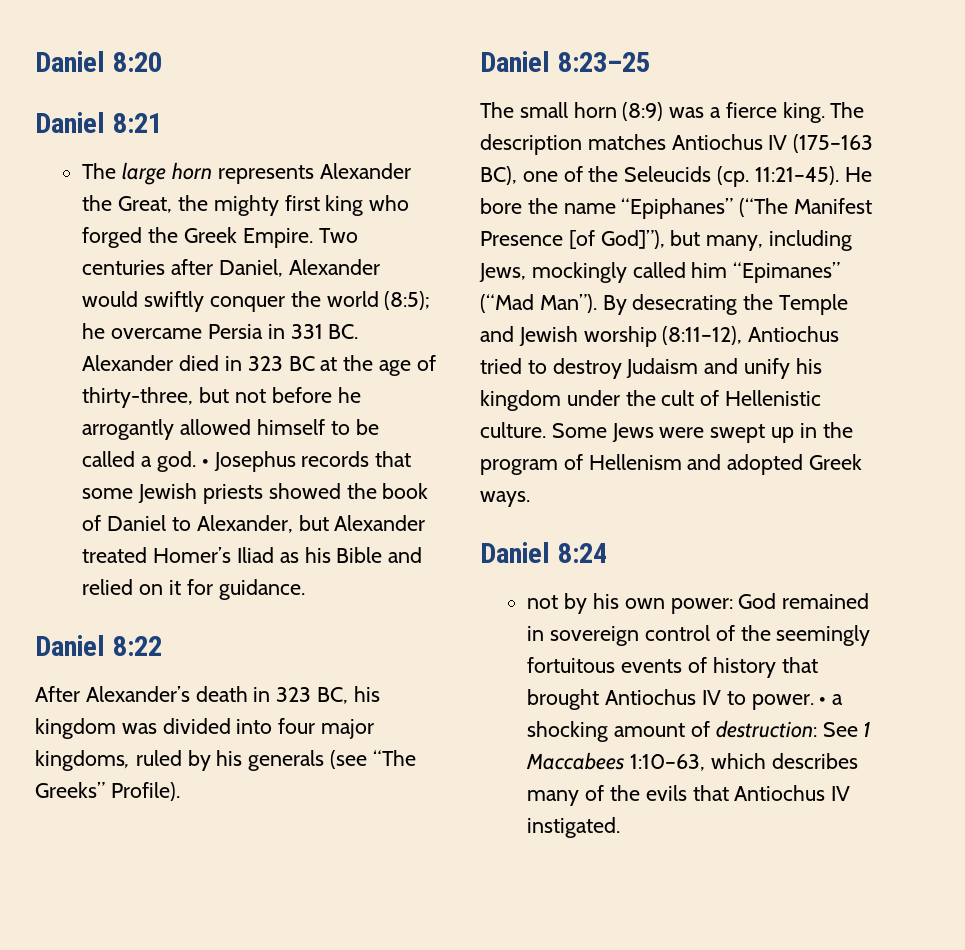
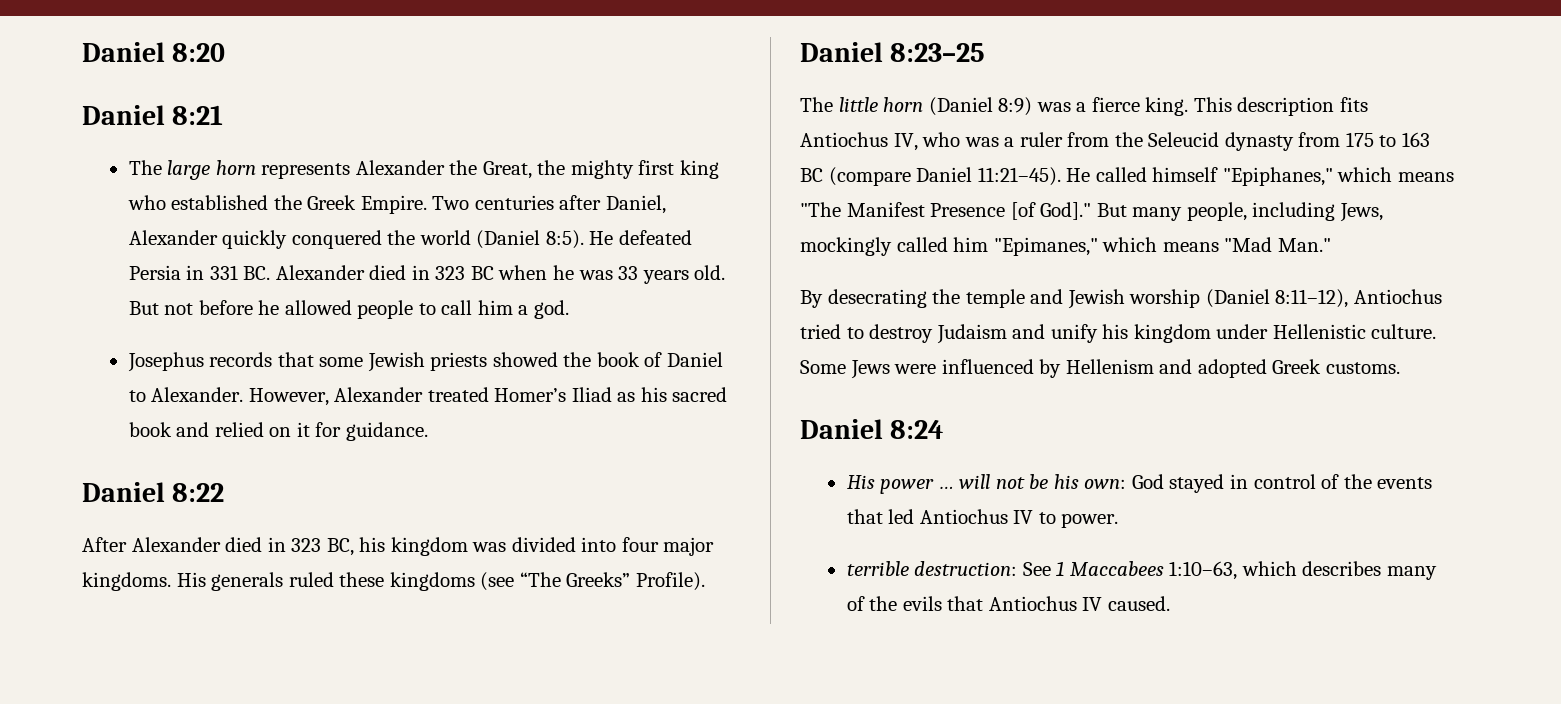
[82,227,143,248] forged -> [171,195,269,210] established
[82,291,431,312] [82,323,203,339] would swiftly conquer the world (8:5); he overcame -> [222,230,692,249] quickly conquered the world (Daniel 8:5). He defeated
[320,355,436,376] [82,387,361,408] [82,419,379,440] [82,451,136,467] at the age of thirty-three, but not before he arrogantly allowed himself to be called -> [498,265,726,284] [128,300,513,319] when he was 33 years old. But not before he allowed people to call him
[201,459,209,467] • -> (569, 309) //
[196,515,329,533] Alexander, but -> [151,387,329,406] Alexander. However,
[336,547,383,563] Bible -> [672,387,728,402] [128,422,172,437] sacred book
[85,686,248,702] Alexander’s death -> [131,537,263,552] Alexander died
[35,750,325,771] kingdoms, ruled by his generals -> [82,572,475,591] kingdoms. His generals ruled these kingdoms
[519,102,865,123] [480,134,874,155] [480,166,872,187] [480,198,873,219] [480,230,764,251] small horn (8:9) was a fierce king. The description matches Antiochus IV (175–163 BC), one of the Seleucids (cp. 11:21–45). He bore the name “Epiphanes” (“The Manifest Presence [of God]”), but many, -> [838,97,1368,116] [800,132,1430,151] [800,167,1454,186] [800,202,1247,221] little horn (Daniel 8:9) was a fierce king. This description fits Antiochus IV, who was a ruler from the Seleucid dynasty from 175 to 163 BC (compare Daniel 11:21–45). He called himself "Epiphanes," which means "The Manifest Presence [of God]." But many people,
[733,262,841,283] [480,294,597,313] “Epimanes” (“Mad Man”). -> [993,237,1331,256] "Epimanes," which means "Mad Man." //
[779,294,849,315] Temple -> [965,289,1025,308] temple
[662,326,743,345] (8:11–12), -> [1205,289,1349,308] (Daniel 8:11–12),
[625,390,720,406] the cult of -> (1269, 331) none
[710,422,853,443] [480,454,583,475] swept up in the program of -> [941,359,1062,378] influenced by
[480,491,530,507] ways. -> [1325,362,1400,374] customs.
[527,593,870,614] [527,625,871,646] [527,657,818,678] [527,689,600,710] not by his own power: God remained in sovereign control of the seemingly fortuitous events of history that brought -> [846,474,1433,494] [846,509,915,524] His power … will not be his own: God stayed in control of the events that led
[819,694,844,705] [527,721,710,742] • a shocking amount of -> [846,561,909,576] // terrible
[527,817,621,838] instigated. -> [1107,596,1170,611] caused.

